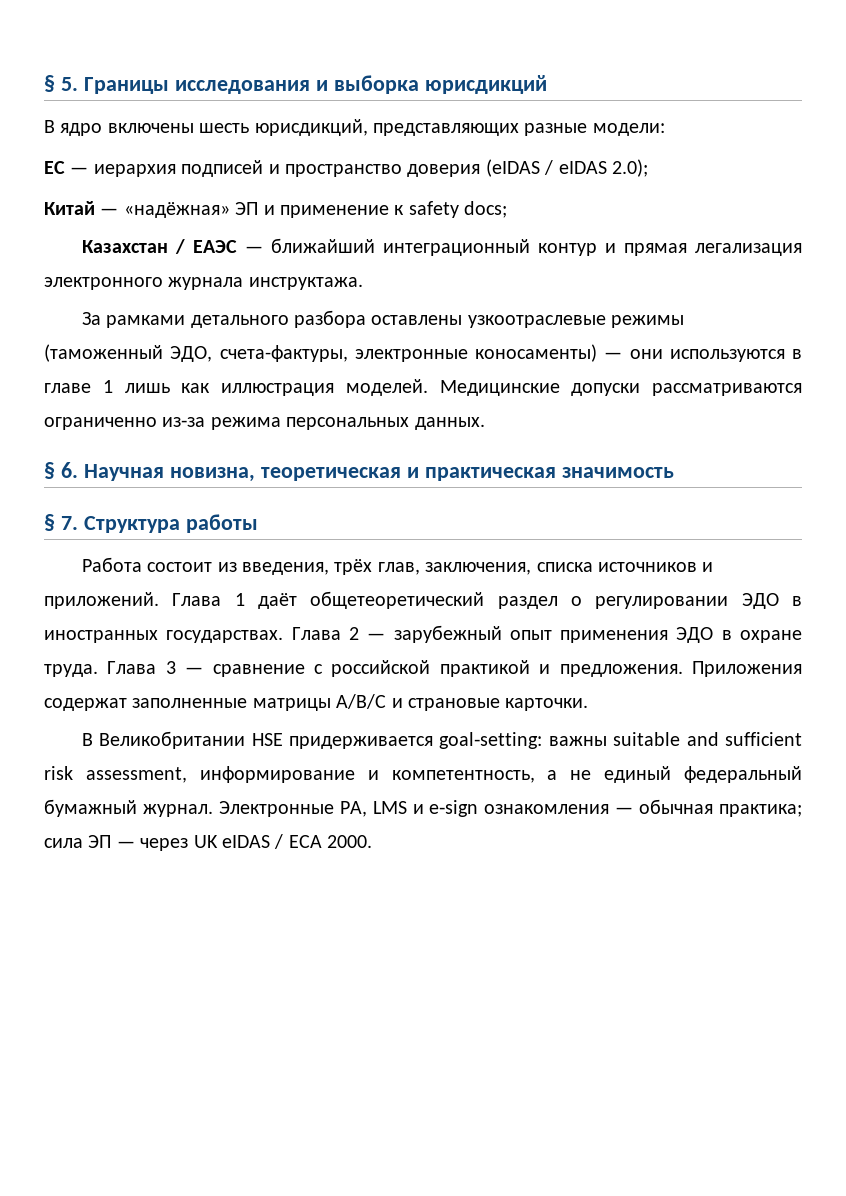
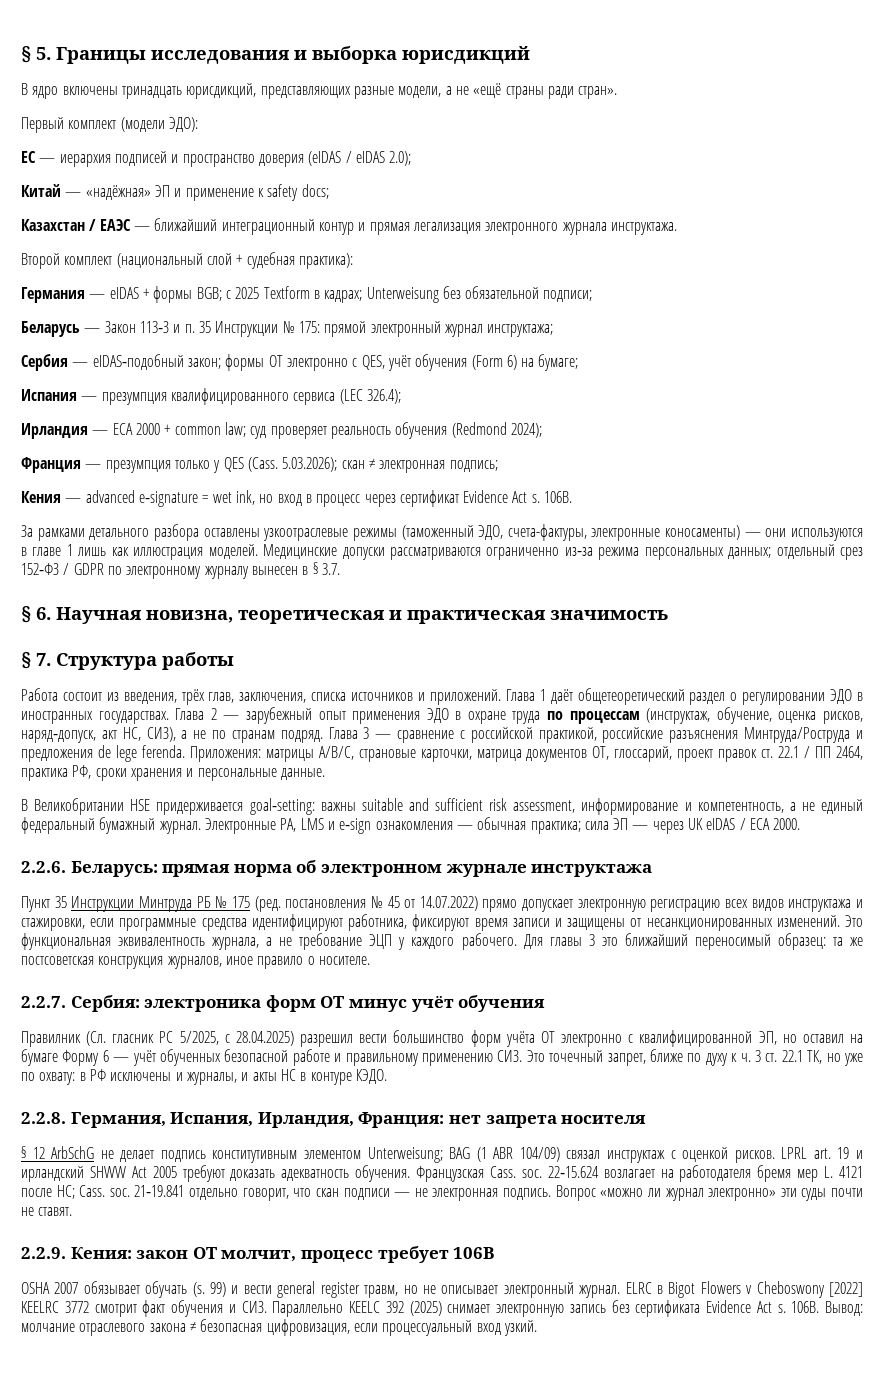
[199,123,250,133] шесть -> [121,86,182,99] тринадцать
[592,123,665,136] модели: -> [398,83,618,99] [21,117,198,133] модели, а не «ещё страны ради стран». // Первый комплект (модели ЭДО):
(363, 283) none -> [21,252,353,269] [21,286,593,303] [21,321,554,337] [21,354,579,371] [21,388,401,405] [21,422,542,439] [21,457,498,473] [21,490,573,507] // Второй комплект (национальный слой + судебная практика): // Германия — eIDAS + формы BGB; с 2025 Textform в кадрах; Unterweisung без обязательной подписи; // Беларусь — Закон 113‑З и п. 35 Инструкции № 175: прямой электронный журнал инструктажа; // Сербия — eIDAS‑подобный закон; формы ОТ электронно с QES, учёт обучения (Form 6) на бумаге; // Испания — презумпция квалифицированного сервиса (LEC 326.4); // Ирландия — ECA 2000 + common law; суд проверяет реальность обучения (Redmond 2024); // Франция — презумпция только у QES (Cass. 5.03.2026); скан ≠ электронная подпись; // Кения — advanced e‑signature = wet ink, но вход в процесс через сертификат Evidence Act s. 106B.
[414,417,485,430] данных. -> [728,544,863,560] [21,562,340,579] данных; отдельный срез 152‑ФЗ / GDPR по электронному журналу вынесен в § 3.7.
[44,664,98,677] труда. -> [512,707,864,724] [21,727,323,743] труда по процессам (инструктаж, обучение, оценка рисков, наряд‑допуск, акт НС, СИЗ), а не по странам подряд.
[439,660,802,677] [44,694,589,711] практикой и предложения. Приложения содержат заполненные матрицы A/B/C и страновые карточки. -> [538,727,864,743] [21,745,863,762] [21,765,325,781] практикой, российские разъяснения Минтруда/Роструда и предложения de lege ferenda. Приложения: матрицы A/B/C, страновые карточки, матрица документов ОТ, глоссарий, проект правок ст. 22.1 / ПП 2464, практика РФ, сроки хранения и персональные данные.
(373, 841) none -> [21,860,653,877] [21,896,863,912] [21,914,863,931] [21,933,863,950] [21,956,370,969] [21,995,546,1012] [21,1030,863,1047] [21,1049,863,1066] [21,1069,387,1085] [21,1112,647,1128] [21,1146,863,1163] [21,1165,864,1182] [21,1185,863,1201] [21,1207,73,1216] [21,1246,495,1263] [21,1281,863,1298] [21,1300,863,1317] [21,1319,537,1336] // 2.2.6. Беларусь: прямая норма об электронном журнале инструктажа // Пункт 35 Инструкции Минтруда РБ № 175 (ред. постановления № 45 от 14.07.2022) прямо допускает электронную регистрацию всех видов инструктажа и стажировки, если программные средства идентифицируют работника, фиксируют время записи и защищены от несанкционированных изменений. Это функциональная эквивалентность журнала, а не требование ЭЦП у каждого рабочего. Для главы 3 это ближайший переносимый образец: та же постсоветская конструкция журналов, иное правило о носителе. // 2.2.7. Сербия: электроника форм ОТ минус учёт обучения // Правилник (Сл. гласник РС 5/2025, с 28.04.2025) разрешил вести большинство форм учёта ОТ электронно с квалифицированной ЭП, но оставил на бумаге Форму 6 — учёт обученных безопасной работе и правильному применению СИЗ. Это точечный запрет, ближе по духу к ч. 3 ст. 22.1 ТК, но уже по охвату: в РФ исключены и журналы, и акты НС в контуре КЭДО. // 2.2.8. Германия, Испания, Ирландия, Франция: нет запрета носителя // § 12 ArbSchG не делает подпись конститутивным элементом Unterweisung; BAG (1 ABR 104/09) связал инструктаж с оценкой рисков. LPRL art. 19 и ирландский SHWW Act 2005 требуют доказать адекватность обучения. Французская Cass. soc. 22‑15.624 возлагает на работодателя бремя мер L. 4121 после НС; Cass. soc. 21‑19.841 отдельно говорит, что скан подписи — не электронная подпись. Вопрос «можно ли журнал электронно» эти суды почти не ставят. // 2.2.9. Кения: закон ОТ молчит, процесс требует 106B // OSHA 2007 обязывает обучать (s. 99) и вести general register травм, но не описывает электронный журнал. ELRC в Bigot Flowers v Cheboswony [2022] KEELRC 3772 смотрит факт обучения и СИЗ. Параллельно KEELC 392 (2025) снимает электронную запись без сертификата Evidence Act s. 106B. Вывод: молчание отраслевого закона ≠ безопасная цифровизация, если процессуальный вход узкий.

